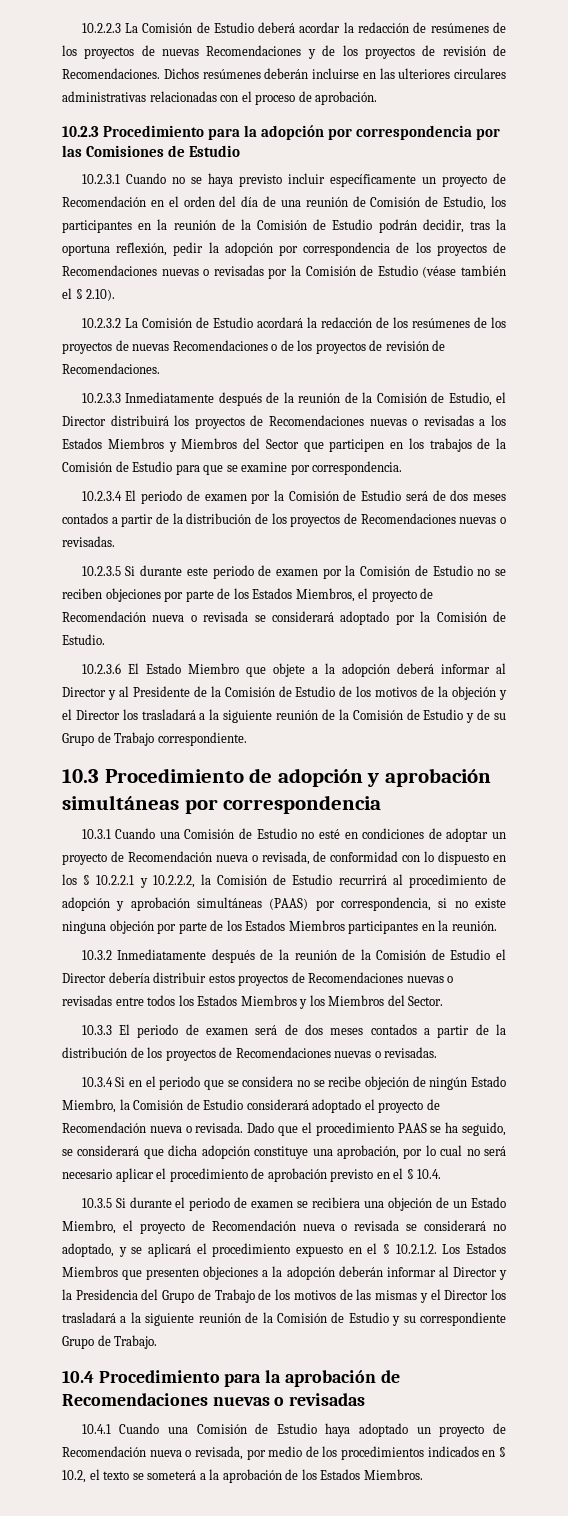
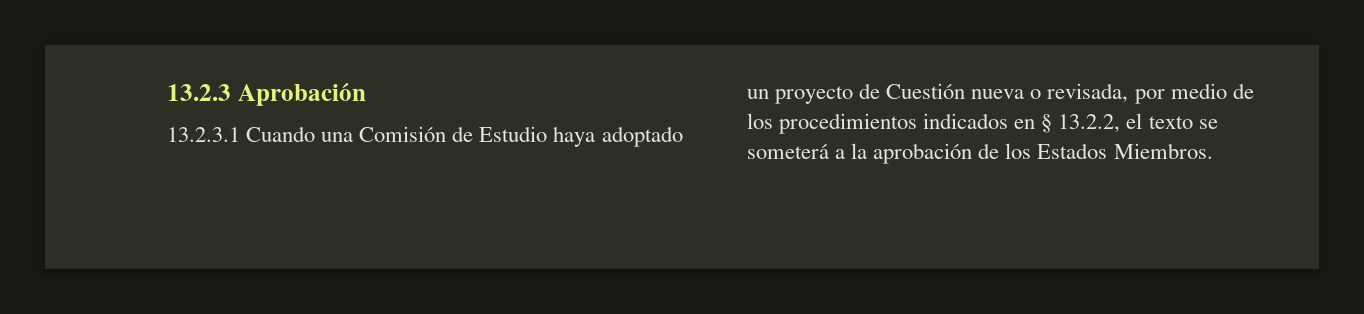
[81,22,507,33] [62,45,507,59] [62,68,506,79] [62,91,378,105] [62,125,501,140] [62,145,241,157] [81,173,506,187] [62,196,507,210] [62,219,507,233] [62,242,506,256] [62,265,507,279] [62,288,116,301] [81,317,507,328] [62,340,446,354] [62,363,160,374] [81,392,507,406] [62,415,507,429] [62,438,506,452] [62,461,403,475] [81,490,506,504] [62,513,507,527] [62,536,115,547] [81,565,506,579] [62,588,434,602] [62,611,506,625] [62,634,105,645] [81,663,506,677] [62,686,508,700] [62,709,507,723] [62,732,247,746] [62,768,491,787] [62,795,382,814] [81,828,506,842] [62,851,507,865] [62,874,507,888] [62,897,506,911] [62,920,497,934] [81,949,506,963] [62,972,454,986] [62,995,444,1009] [81,1024,507,1038] [62,1047,438,1061] [81,1076,507,1090] [62,1099,440,1113] [62,1122,506,1136] [62,1145,507,1159] [62,1168,442,1182] [81,1197,506,1211] [62,1220,506,1234] [62,1243,507,1257] [62,1266,507,1280] [62,1289,507,1303] [62,1312,507,1326] [62,1335,158,1349] [62,1370,400,1387] [62,1393,366,1406] [81,1424,111,1434] 10.2.2.3 La Comisión de Estudio deberá acordar la redacción de resúmenes de los proyectos de nuevas Recomendaciones y de los proyectos de revisión de Recomendaciones. Dichos resúmenes deberán incluirse en las ulteriores circulares administrativas relacionadas con el proceso de aprobación. // 10.2.3 Procedimiento para la adopción por correspondencia por las Comisiones de Estudio // 10.2.3.1 Cuando no se haya previsto incluir específicamente un proyecto de Recomendación en el orden del día de una reunión de Comisión de Estudio, los participantes en la reunión de la Comisión de Estudio podrán decidir, tras la oportuna reflexión, pedir la adopción por correspondencia de los proyectos de Recomendaciones nuevas o revisadas por la Comisión de Estudio (véase también el § 2.10). // 10.2.3.2 La Comisión de Estudio acordará la redacción de los resúmenes de los proyectos de nuevas Recomendaciones o de los proyectos de revisión de Recomendaciones. // 10.2.3.3 Inmediatamente después de la reunión de la Comisión de Estudio, el Director distribuirá los proyectos de Recomendaciones nuevas o revisadas a los Estados Miembros y Miembros del Sector que participen en los trabajos de la Comisión de Estudio para que se examine por correspondencia. // 10.2.3.4 El periodo de examen por la Comisión de Estudio será de dos meses contados a partir de la distribución de los proyectos de Recomendaciones nuevas o revisadas. // 10.2.3.5 Si durante este periodo de examen por la Comisión de Estudio no se reciben objeciones por parte de los Estados Miembros, el proyecto de Recomendación nueva o revisada se considerará adoptado por la Comisión de Estudio. // 10.2.3.6 El Estado Miembro que objete a la adopción deberá informar al Director y al Presidente de la Comisión de Estudio de los motivos de la objeción y el Director los trasladará a la siguiente reunión de la Comisión de Estudio y de su Grupo de Trabajo correspondiente. // 10.3 Procedimiento de adopción y aprobación simultáneas por correspondencia // 10.3.1 Cuando una Comisión de Estudio no esté en condiciones de adoptar un proyecto de Recomendación nueva o revisada, de conformidad con lo dispuesto en los § 10.2.2.1 y 10.2.2.2, la Comisión de Estudio recurrirá al procedimiento de adopción y aprobación simultáneas (PAAS) por correspondencia, si no existe ninguna objeción por parte de los Estados Miembros participantes en la reunión. // 10.3.2 Inmediatamente después de la reunión de la Comisión de Estudio el Director debería distribuir estos proyectos de Recomendaciones nuevas o revisadas entre todos los Estados Miembros y los Miembros del Sector. // 10.3.3 El periodo de examen será de dos meses contados a partir de la distribución de los proyectos de Recomendaciones nuevas o revisadas. // 10.3.4 Si en el periodo que se considera no se recibe objeción de ningún Estado Miembro, la Comisión de Estudio considerará adoptado el proyecto de Recomendación nueva o revisada. Dado que el procedimiento PAAS se ha seguido, se considerará que dicha adopción constituye una aprobación, por lo cual no será necesario aplicar el procedimiento de aprobación previsto en el § 10.4. // 10.3.5 Si durante el periodo de examen se recibiera una objeción de un Estado Miembro, el proyecto de Recomendación nueva o revisada se considerará no adoptado, y se aplicará el procedimiento expuesto en el § 10.2.1.2. Los Estados Miembros que presenten objeciones a la adopción deberán informar al Director y la Presidencia del Grupo de Trabajo de los motivos de las mismas y el Director los trasladará a la siguiente reunión de la Comisión de Estudio y su correspondiente Grupo de Trabajo. // 10.4 Procedimiento para la aprobación de Recomendaciones nuevas o revisadas // 10.4.1 -> [167,83,366,106] [167,127,240,142] 13.2.3 Aprobación // 13.2.3.1
[62,1446,146,1457] Recomendación -> [886,83,966,99] Cuestión
[62,1470,86,1483] 10.2, -> [1058,114,1121,133] 13.2.2,

